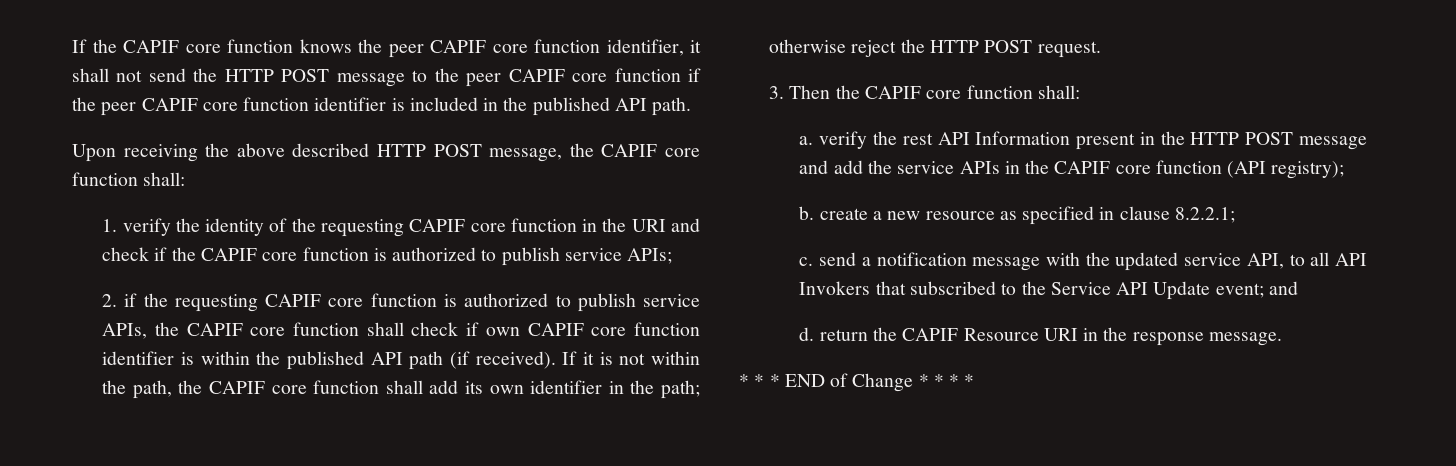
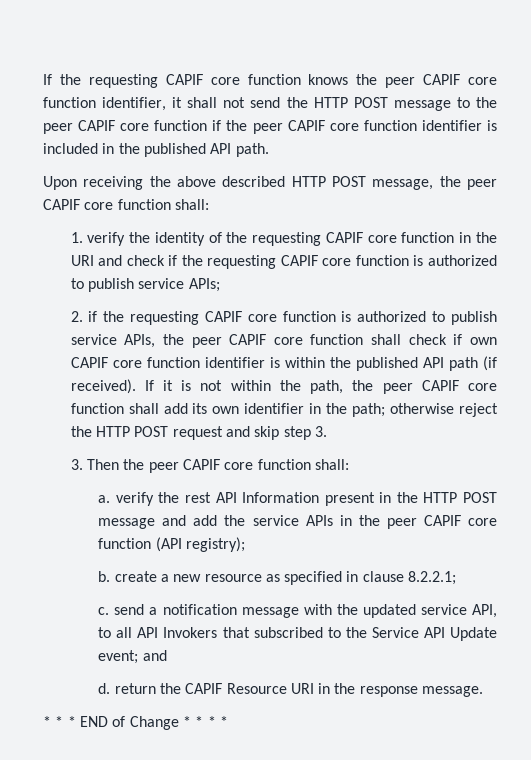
(117, 46) none -> [88,74,158,88] requesting
(594, 150) none -> [466,179,497,190] peer
(196, 254) none -> [207,255,277,269] requesting
(179, 329) none -> [191,337,222,348] peer
(203, 387) none -> [382,383,413,394] peer
[1037,41,1101,58] request. -> [172,426,327,440] request and skip step 3.
(860, 92) none -> [148,462,179,473] peer
(1050, 167) none -> [386,518,417,529] peer

